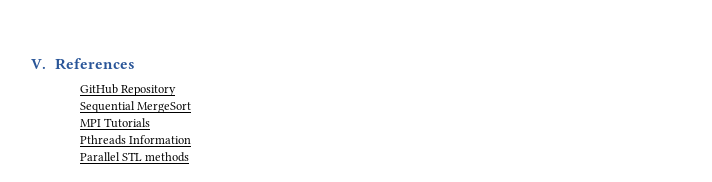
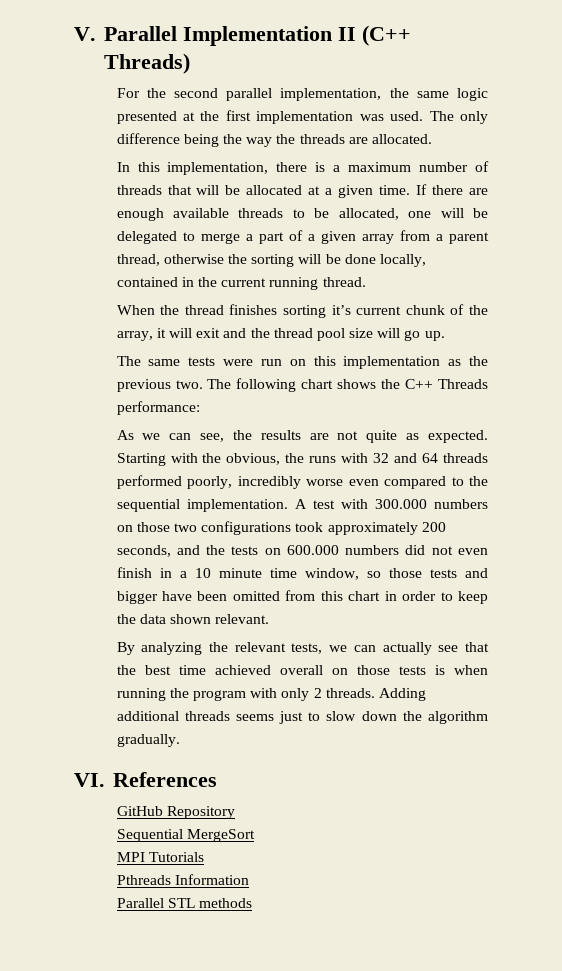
(46, 64) none -> [103,25,411,46] [103,53,190,74] [116,88,489,101] [116,110,489,124] [116,133,432,147] [116,161,490,175] [116,184,488,198] [116,208,488,221] [116,230,490,244] [116,254,426,267] [116,277,366,290] [116,304,489,318] [116,328,445,341] [116,356,489,369] [116,378,488,392] [116,401,200,415] [116,430,489,443] [116,453,488,466] [116,475,488,489] [116,499,489,512] [116,521,446,535] [116,545,488,557] [116,567,488,580] [116,590,488,604] [116,614,270,624] [116,642,489,655] [116,665,488,675] [116,688,426,701] [116,711,488,724] [116,734,180,747] [74,773,105,787] Parallel Implementation II (C++ Threads) // For the second parallel implementation, the same logic presented at the first implementation was used. The only difference being the way the threads are allocated. // In this implementation, there is a maximum number of threads that will be allocated at a given time. If there are enough available threads to be allocated, one will be delegated to merge a part of a given array from a parent thread, otherwise the sorting will be done locally, contained in the current running thread. // When the thread finishes sorting it’s current chunk of the array, it will exit and the thread pool size will go up. // The same tests were run on this implementation as the previous two. The following chart shows the C++ Threads performance: // As we can see, the results are not quite as expected. Starting with the obvious, the runs with 32 and 64 threads performed poorly, incredibly worse even compared to the sequential implementation. A test with 300.000 numbers on those two configurations took approximately 200 seconds, and the tests on 600.000 numbers did not even finish in a 10 minute time window, so those tests and bigger have been omitted from this chart in order to keep the data shown relevant. // By analyzing the relevant tests, we can actually see that the best time achieved overall on those tests is when running the program with only 2 threads. Adding additional threads seems just to slow down the algorithm gradually. // VI.

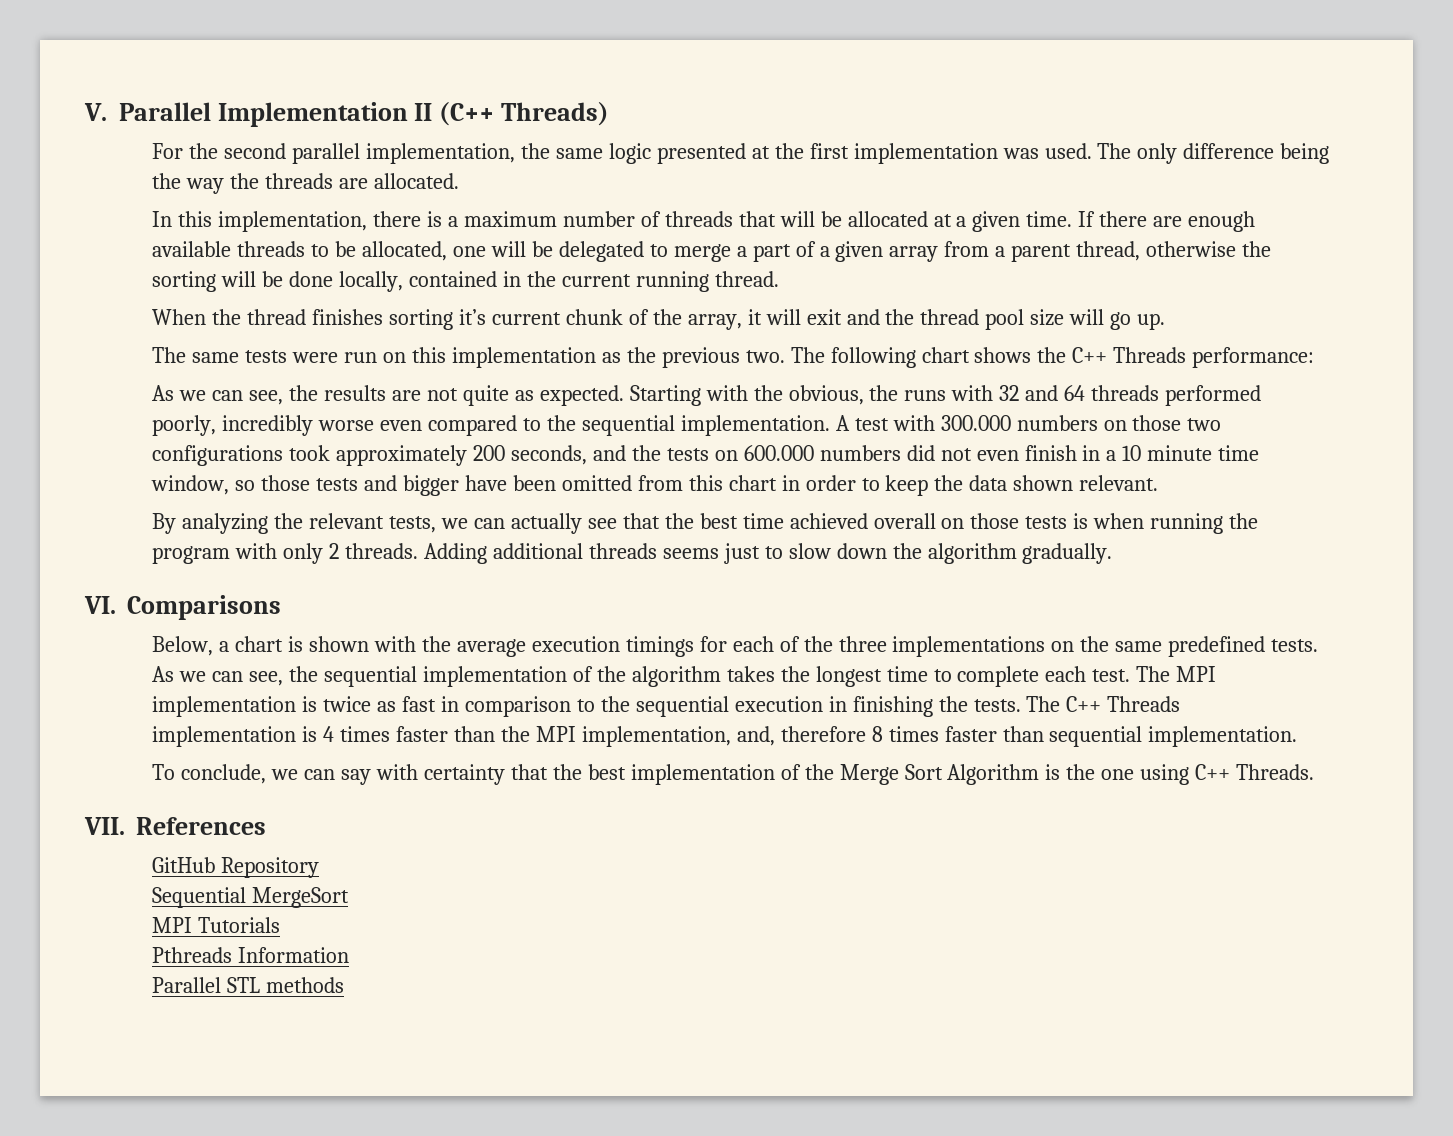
(105, 780) none -> [127,595,281,620] [152,636,1319,657] [152,666,1217,687] [152,696,1181,717] [152,726,1298,747] [152,764,1315,785] [84,817,125,835] Comparisons // Below, a chart is shown with the average execution timings for each of the three implementations on the same predefined tests. As we can see, the sequential implementation of the algorithm takes the longest time to complete each test. The MPI implementation is twice as fast in comparison to the sequential execution in finishing the tests. The C++ Threads implementation is 4 times faster than the MPI implementation, and, therefore 8 times faster than sequential implementation. // To conclude, we can say with certainty that the best implementation of the Merge Sort Algorithm is the one using C++ Threads. // VII.

